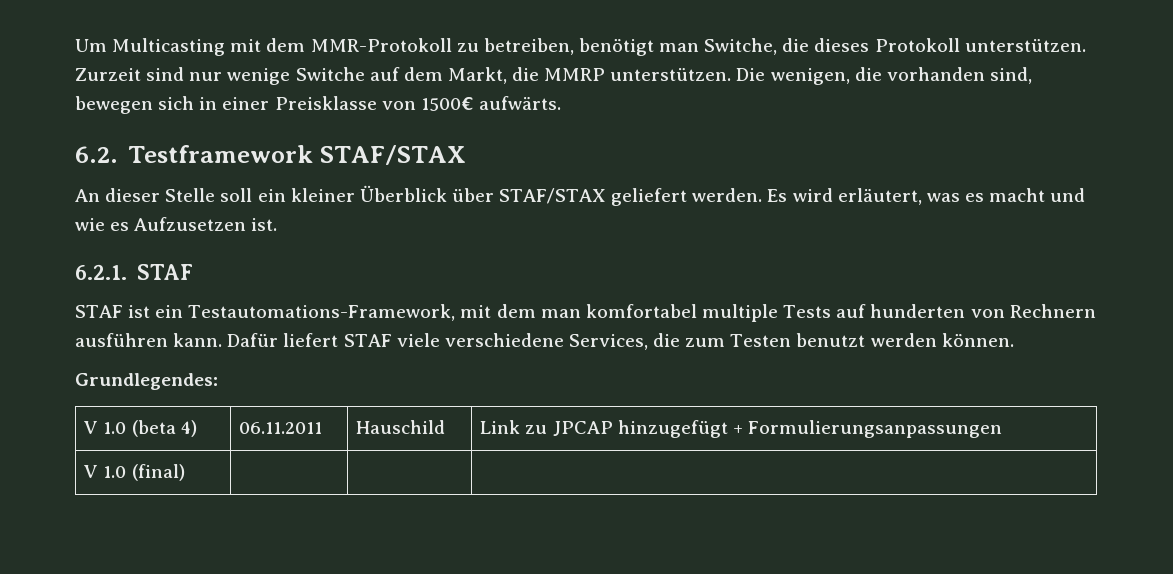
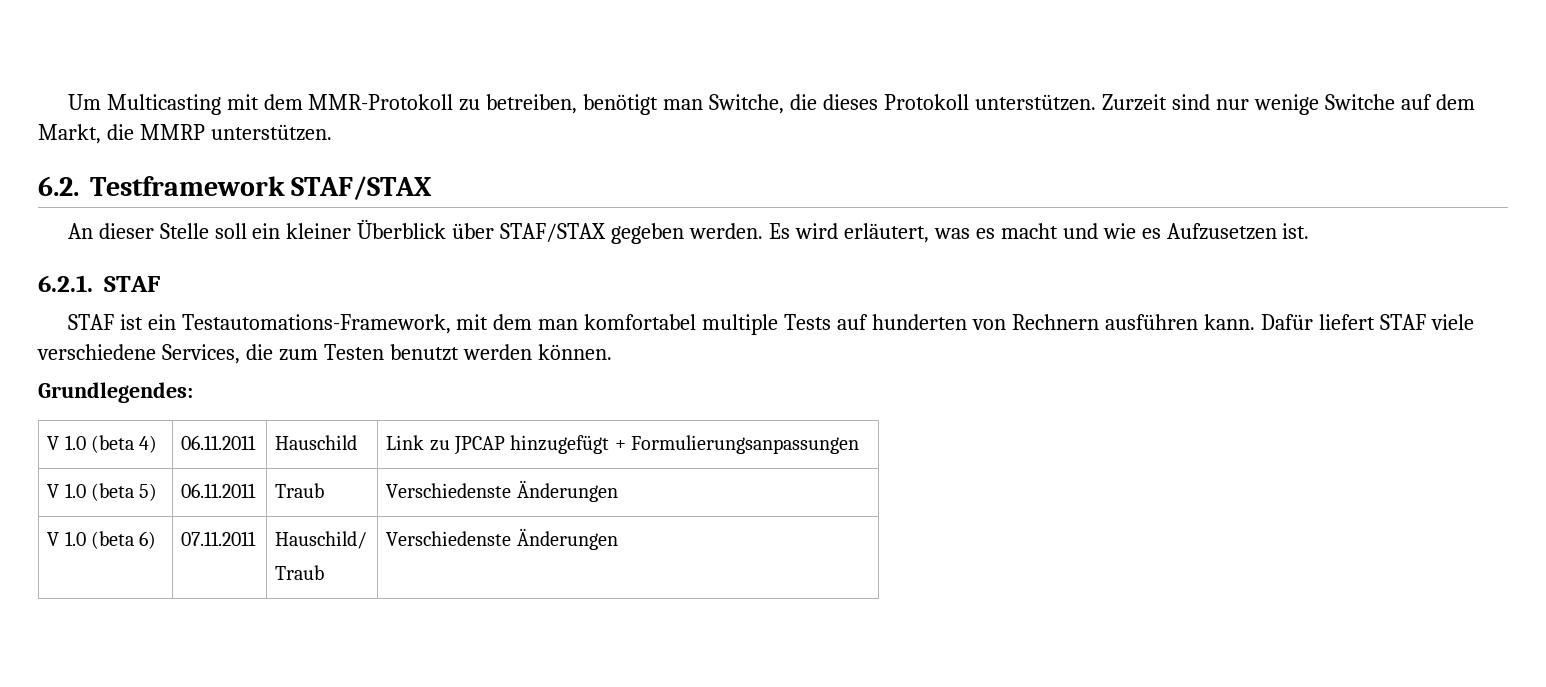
[736,67,1032,85] [75,96,561,114] Die wenigen, die vorhanden sind, bewegen sich in einer Preisklasse von 1500€ aufwärts. -> (332, 132) none
[611,188,688,206] geliefert -> [611,223,685,244] gegeben
[131,464,185,481] (final) | | | -> [91,483,158,501] [181,483,257,498] [275,483,325,498] [386,480,618,502] [47,531,157,549] [181,531,257,546] [275,531,368,549] [275,565,325,580] [386,528,618,550] (beta 5) | 06.11.2011 | Traub | Verschiedenste Änderungen // V 1.0 (beta 6) | 07.11.2011 | Hauschild/ // Traub | Verschiedenste Änderungen

